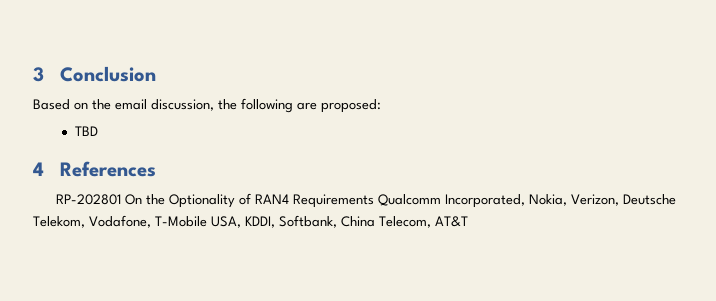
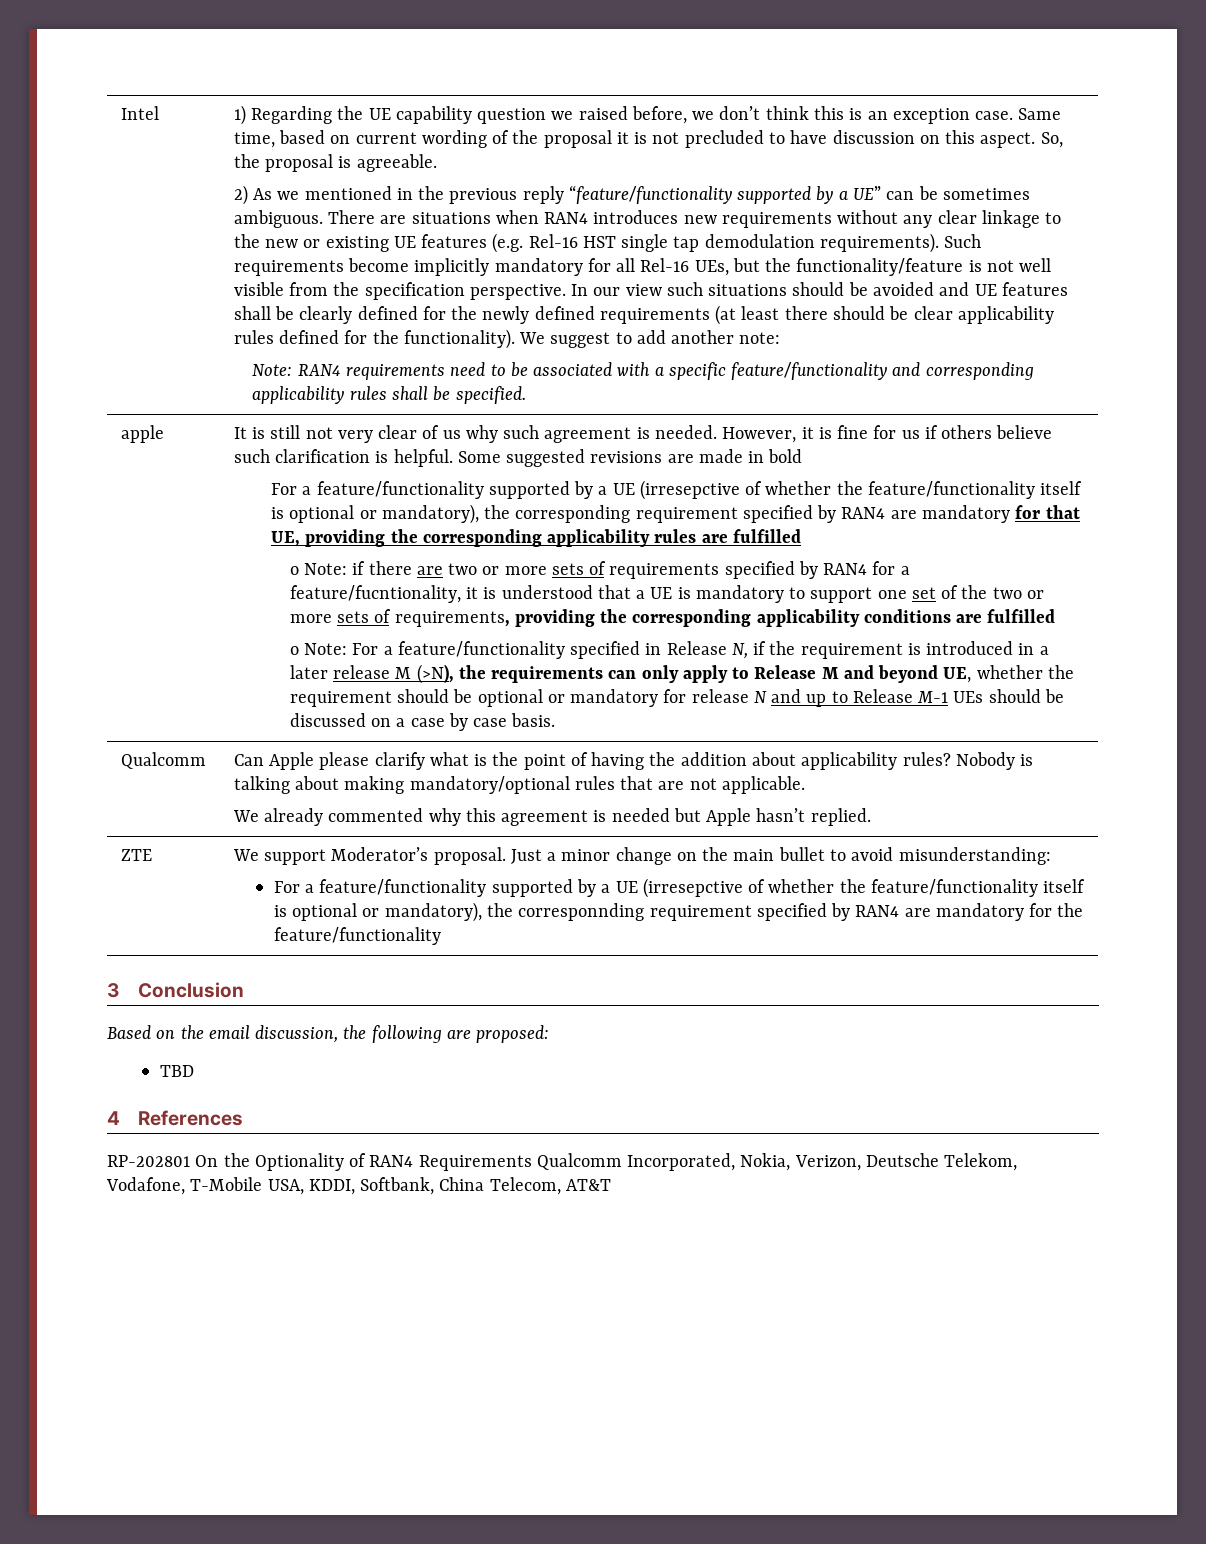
(33, 74) none -> [120,106,159,120] [233,105,1062,125] [233,130,1063,148] [233,154,437,172] [233,185,1030,205] [233,210,1062,228] [233,233,982,253] [233,258,1052,276] [233,282,1068,300] [233,305,1054,325] [233,329,781,349] [252,362,1034,380] [252,386,526,404] [120,425,164,443] [233,425,1053,443] [233,449,803,467] [271,480,1083,500] [271,504,1080,524] [271,529,801,547] [289,561,910,579] [289,585,1044,603] [289,609,1056,627] [289,641,1049,659] [289,664,1074,684] [289,689,1064,707] [289,713,556,731] [120,752,206,769] [233,752,1034,770] [233,776,805,794] [232,808,871,826] [120,849,152,861] [232,847,1051,865] [273,878,1086,898] [273,902,1084,922] [273,927,441,945] Intel | 1) Regarding the UE capability question we raised before, we don’t think this is an exception case. Same time, based on current wording of the proposal it is not precluded to have discussion on this aspect. So, the proposal is agreeable. // 2) As we mentioned in the previous reply “feature/functionality supported by a UE” can be sometimes ambiguous. There are situations when RAN4 introduces new requirements without any clear linkage to the new or existing UE features (e.g. Rel-16 HST single tap demodulation requirements). Such requirements become implicitly mandatory for all Rel-16 UEs, but the functionality/feature is not well visible from the specification perspective. In our view such situations should be avoided and UE features shall be clearly defined for the newly defined requirements (at least there should be clear applicability rules defined for the functionality). We suggest to add another note: // Note: RAN4 requirements need to be associated with a specific feature/functionality and corresponding applicability rules shall be specified. // apple | It is still not very clear of us why such agreement is needed. However, it is fine for us if others believe such clarification is helpful. Some suggested revisions are made in bold // For a feature/functionality supported by a UE (irresepctive of whether the feature/functionality itself is optional or mandatory), the corresponding requirement specified by RAN4 are mandatory for that UE, providing the corresponding applicability rules are fulfilled // o Note: if there are two or more sets of requirements specified by RAN4 for a feature/fucntionality, it is understood that a UE is mandatory to support one set of the two or more sets of requirements, providing the corresponding applicability conditions are fulfilled // o Note: For a feature/functionality specified in Release N, if the requirement is introduced in a later release M (>N), the requirements can only apply to Release M and beyond UE, whether the requirement should be optional or mandatory for release N and up to Release M-1 UEs should be discussed on a case by case basis. // Qualcomm | Can Apple please clarify what is the point of having the addition about applicability rules? Nobody is talking about making mandatory/optional rules that are not applicable. // We already commented why this agreement is needed but Apple hasn’t replied. // ZTE | We support Moderator’s proposal. Just a minor change on the main bullet to avoid misunderstanding: // For a feature/functionality supported by a UE (irresepctive of whether the feature/functionality itself is optional or mandatory), the corresponnding requirement specified by RAN4 are mandatory for the feature/functionality //

